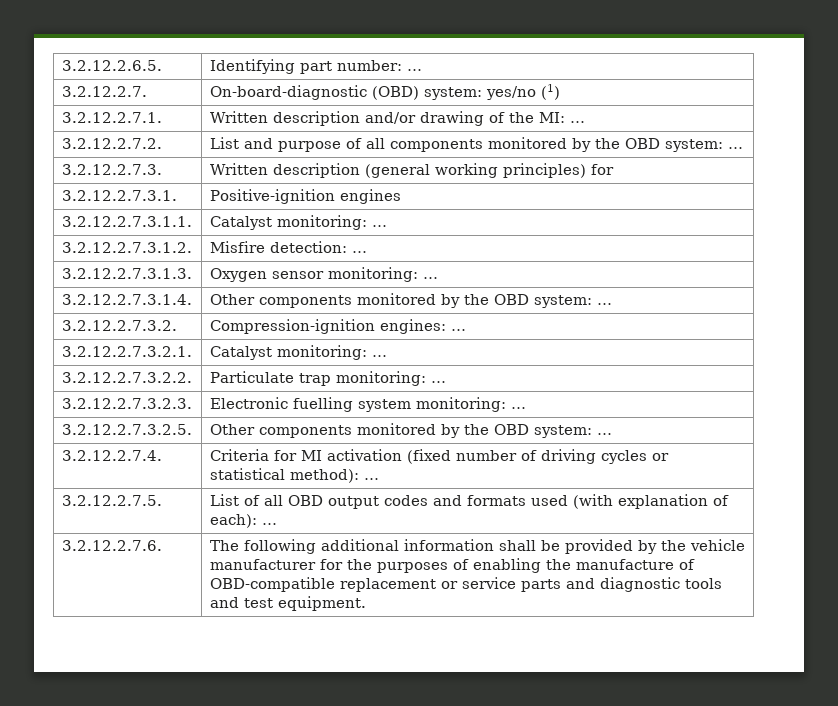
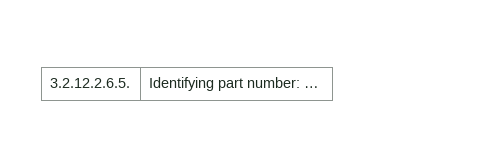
[61,86,147,97] [209,84,560,100] [61,112,162,123] [209,111,585,126] [61,138,162,149] [209,137,743,152] [61,164,162,175] [209,163,614,178] [61,190,177,201] [209,189,401,204] [61,216,192,227] [209,215,387,230] [61,242,192,253] [209,241,367,253] [61,268,192,279] [209,267,438,282] [61,294,192,305] [209,293,612,308] [61,320,177,331] [209,319,466,334] [61,346,192,357] [209,345,387,360] [61,372,192,383] [209,371,446,386] [61,398,192,409] [209,397,526,412] [61,424,192,435] [209,423,612,438] [61,450,162,461] [209,449,669,464] [209,468,379,483] [61,495,162,506] [209,494,729,509] [209,514,277,528] [61,540,162,551] [209,539,745,554] [209,558,695,573] [209,577,722,592] [209,596,366,611] // 3.2.12.2.7. | On-board-diagnostic (OBD) system: yes/no (1) // 3.2.12.2.7.1. | Written description and/or drawing of the MI: … // 3.2.12.2.7.2. | List and purpose of all components monitored by the OBD system: … // 3.2.12.2.7.3. | Written description (general working principles) for // 3.2.12.2.7.3.1. | Positive-ignition engines // 3.2.12.2.7.3.1.1. | Catalyst monitoring: … // 3.2.12.2.7.3.1.2. | Misfire detection: … // 3.2.12.2.7.3.1.3. | Oxygen sensor monitoring: … // 3.2.12.2.7.3.1.4. | Other components monitored by the OBD system: … // 3.2.12.2.7.3.2. | Compression-ignition engines: … // 3.2.12.2.7.3.2.1. | Catalyst monitoring: … // 3.2.12.2.7.3.2.2. | Particulate trap monitoring: … // 3.2.12.2.7.3.2.3. | Electronic fuelling system monitoring: … // 3.2.12.2.7.3.2.5. | Other components monitored by the OBD system: … // 3.2.12.2.7.4. | Criteria for MI activation (fixed number of driving cycles or statistical method): … // 3.2.12.2.7.5. | List of all OBD output codes and formats used (with explanation of each): … // 3.2.12.2.7.6. | The following additional information shall be provided by the vehicle manufacturer for the purposes of enabling the manufacture of OBD-compatible replacement or service parts and diagnostic tools and test equipment. -> (320, 87) none

